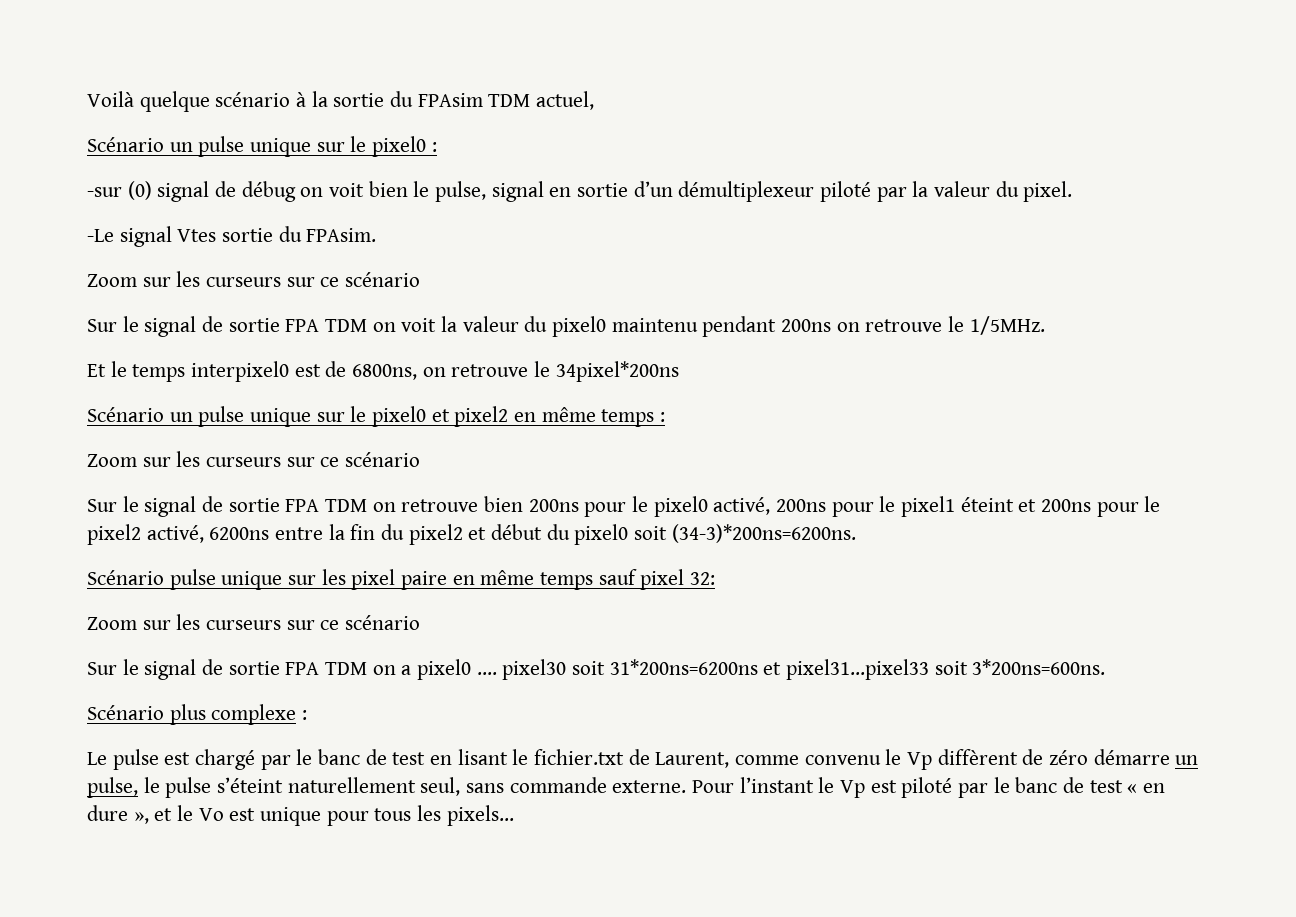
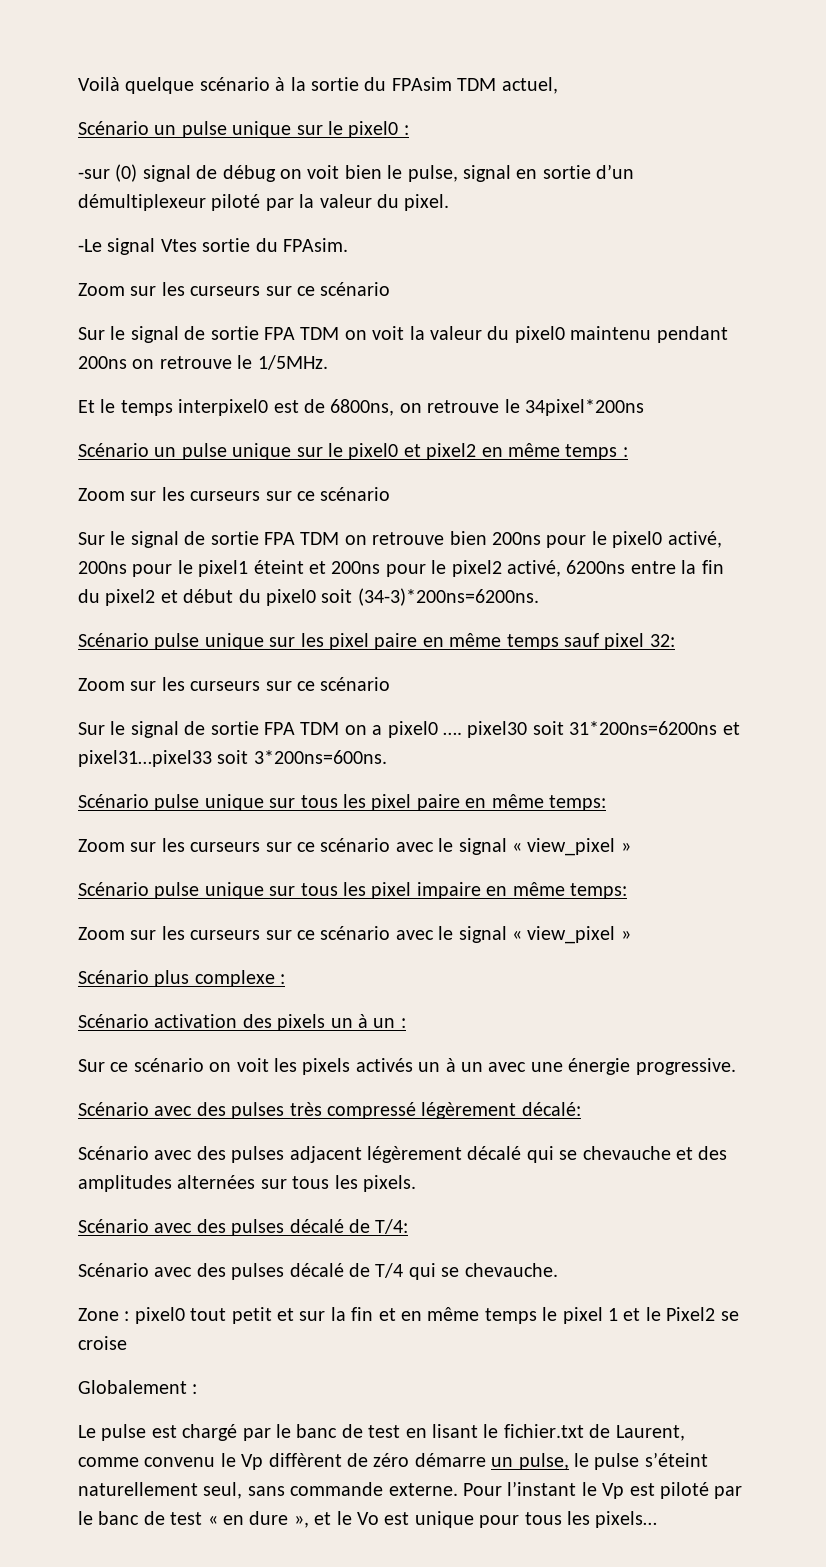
[169,704,297,725] plus complexe -> [154,794,606,811] [78,838,631,856] [78,882,627,899] [78,926,631,944] [78,970,286,987] [78,1014,406,1031] [78,1058,736,1075] [78,1102,581,1119] [78,1146,728,1163] [78,1175,416,1192] [78,1219,409,1236] [78,1263,558,1280] [78,1307,739,1324] [78,1336,127,1350] [78,1380,187,1394] pulse unique sur tous les pixel paire en même temps: // Zoom sur les curseurs sur ce scénario avec le signal « view_pixel » // Scénario pulse unique sur tous les pixel impaire en même temps: // Zoom sur les curseurs sur ce scénario avec le signal « view_pixel » // Scénario plus complexe : // Scénario activation des pixels un à un : // Sur ce scénario on voit les pixels activés un à un avec une énergie progressive. // Scénario avec des pulses très compressé légèrement décalé: // Scénario avec des pulses adjacent légèrement décalé qui se chevauche et des amplitudes alternées sur tous les pixels. // Scénario avec des pulses décalé de T/4: // Scénario avec des pulses décalé de T/4 qui se chevauche. // Zone : pixel0 tout petit et sur la fin et en même temps le pixel 1 et le Pixel2 se croise // Globalement

